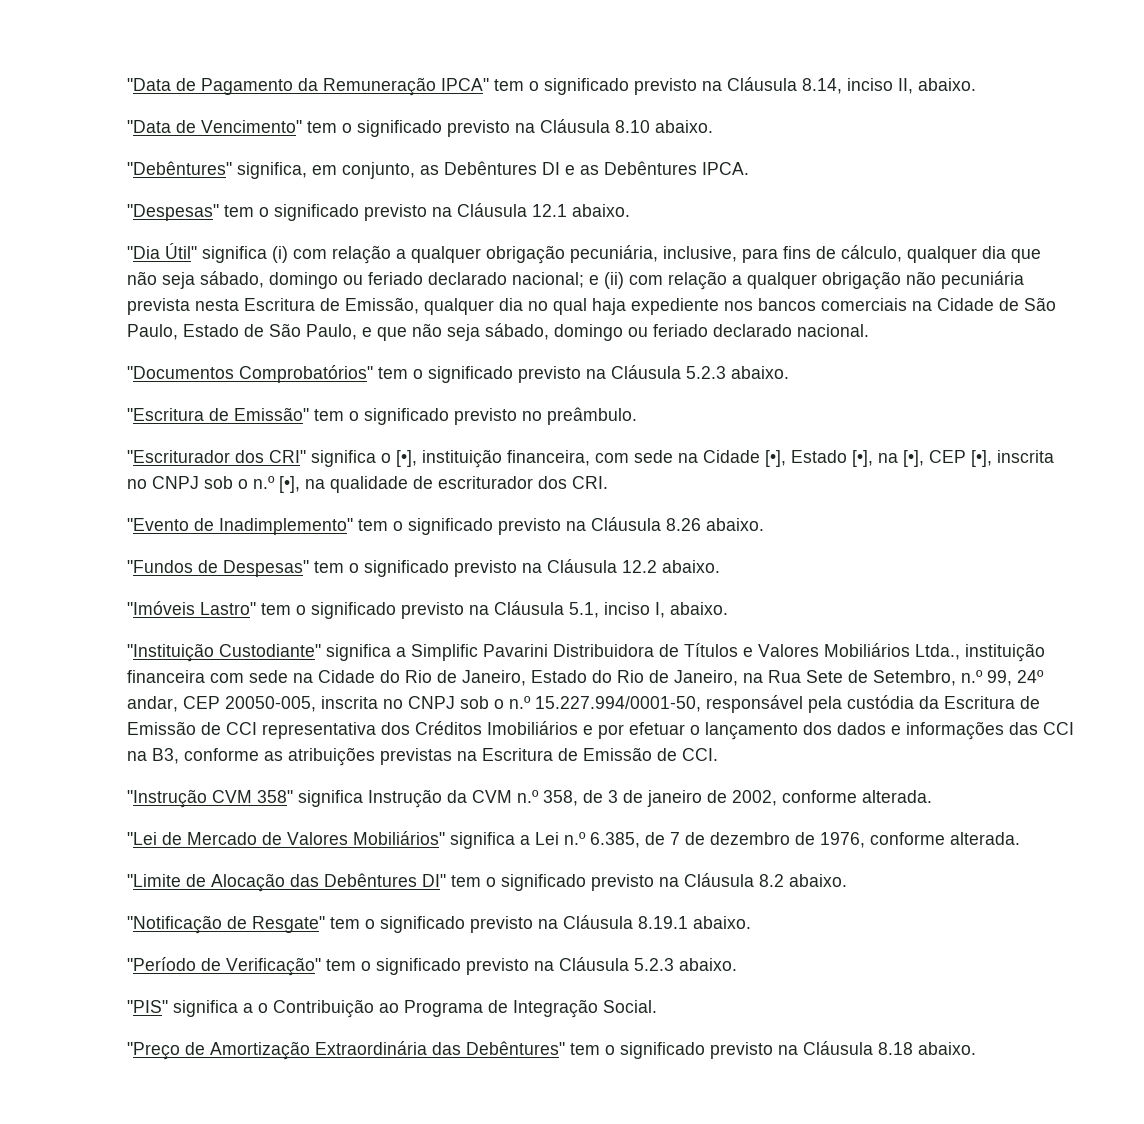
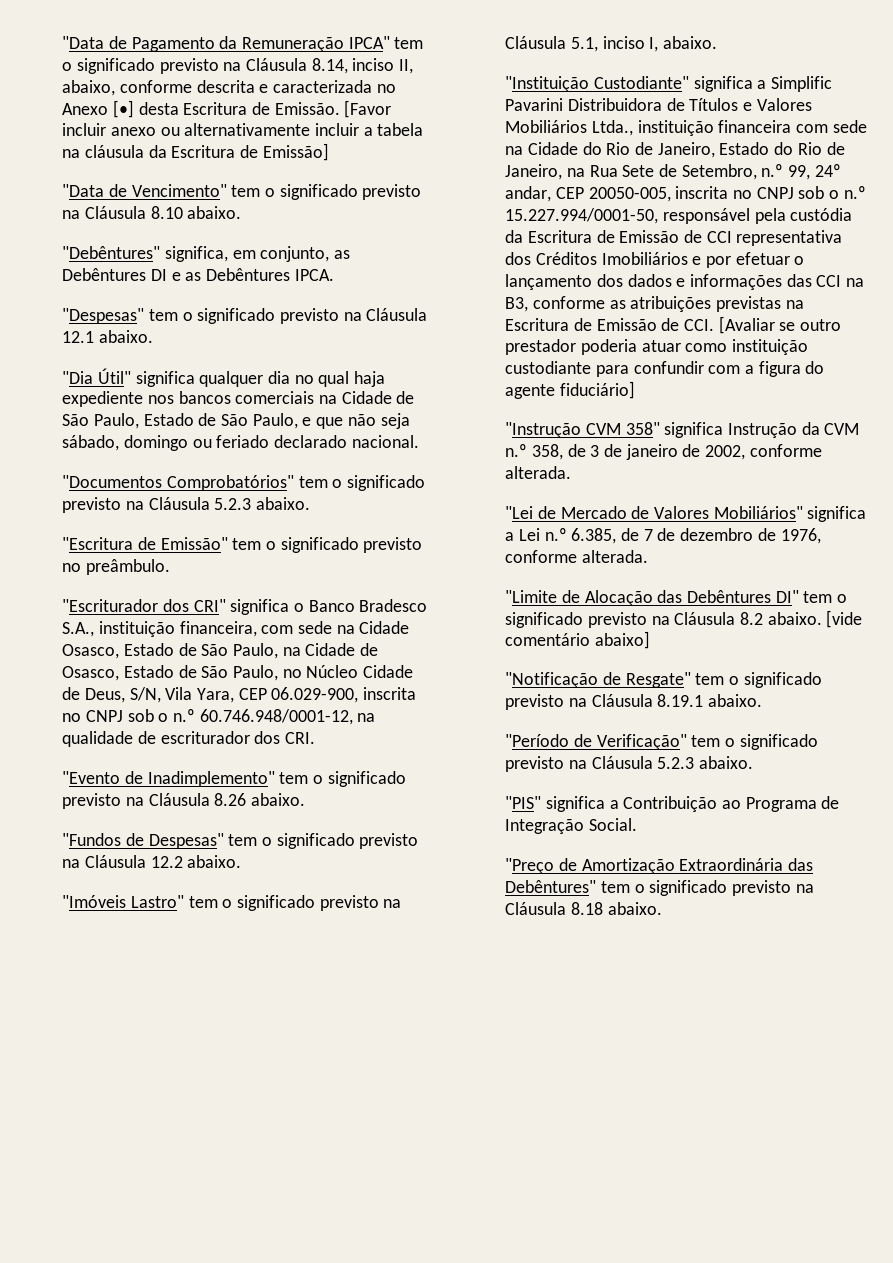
[917,78,976,91] abaixo. -> [62,80,396,96] [62,100,392,118] [62,123,424,136] [62,143,329,161] abaixo, conforme descrita e caracterizada no Anexo [•] desta Escritura de Emissão. [Favor incluir anexo ou alternativamente incluir a tabela na cláusula da Escritura de Emissão]
[271,245,1041,264] [126,271,1024,290] [126,297,419,315] (i) com relação a qualquer obrigação pecuniária, inclusive, para fins de cálculo, qualquer dia que não seja sábado, domingo ou feriado declarado nacional; e (ii) com relação a qualquer obrigação não pecuniária prevista nesta Escritura de Emissão, -> (195, 379) none
[395,450,417,467] [•], -> [308,599,428,612] [62,622,95,637] Banco Bradesco S.A.,
[764,450,1054,467] [126,476,300,493] [•], Estado [•], na [•], CEP [•], inscrita no CNPJ sob o n.º [•], -> [62,643,379,659] [62,665,414,681] [62,687,417,703] [62,709,353,725] Osasco, Estado de São Paulo, na Cidade de Osasco, Estado de São Paulo, no Núcleo Cidade de Deus, S/N, Vila Yara, CEP 06.029-900, inscrita no CNPJ sob o n.º 60.746.948/0001-12,
(718, 754) none -> [718,316,842,334] [505,339,809,355] [505,361,825,377] [505,381,635,399] [Avaliar se outro prestador poderia atuar como instituição custodiante para confundir com a figura do agente fiduciário]
(847, 880) none -> [826,610,863,628] [505,631,650,649] [vide comentário abaixo]
[257,1003,268,1013] o -> (619, 804) none

